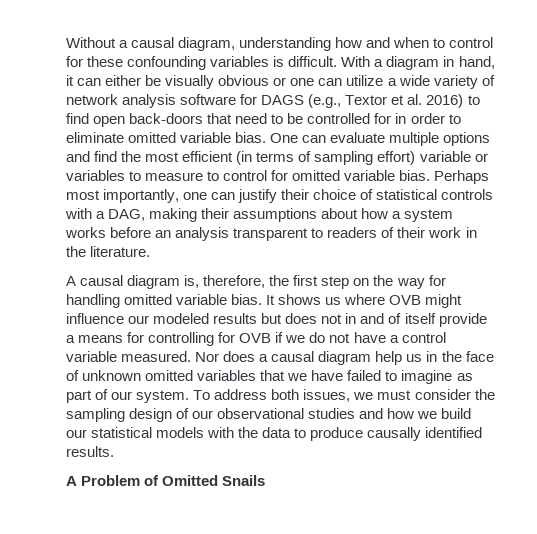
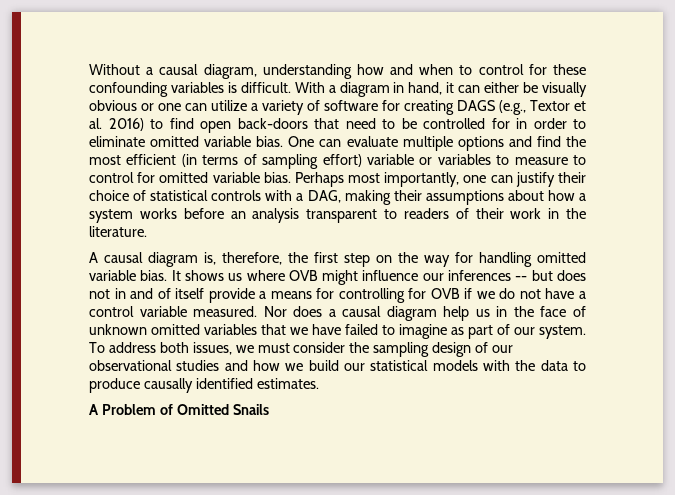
[398,75,430,86] wide -> (258, 107) none
[66,94,177,108] network analysis -> (320, 105) none
(258, 99) none -> [404,100,454,115] creating
[153,313,258,324] modeled results -> [448,270,528,281] inferences --
[66,446,114,457] results. -> [256,378,319,389] estimates.

